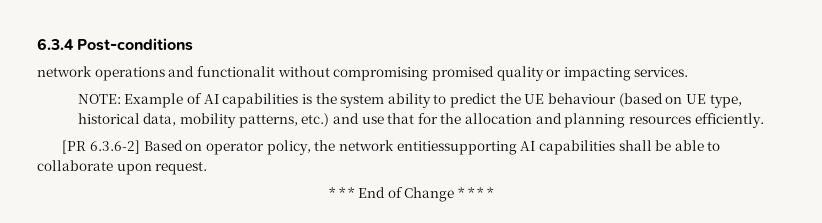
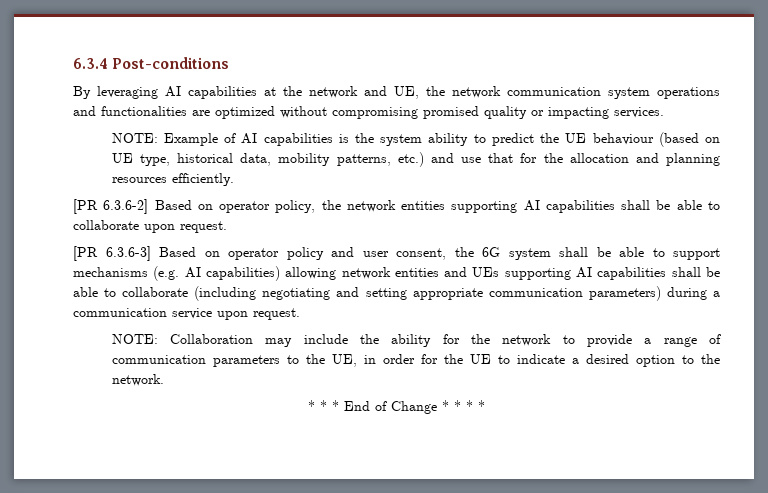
[37,66,275,81] network operations and functionalit -> [73,86,720,99] [73,106,275,119] By leveraging AI capabilities at the network and UE, the network communication system operations and functionalities are optimized
[396,141,517,155] entitiessupporting -> [401,201,518,213] entities supporting
(208, 168) none -> [73,246,720,261] [73,266,720,281] [73,286,720,301] [73,308,300,320] [111,334,721,347] [111,354,721,367] [111,374,164,386] // [PR 6.3.6-3] Based on operator policy and user consent, the 6G system shall be able to support mechanisms (e.g. AI capabilities) allowing network entities and UEs supporting AI capabilities shall be able to collaborate (including negotiating and setting appropriate communication parameters) during a communication service upon request. // NOTE: Collaboration may include the ability for the network to provide a range of communication parameters to the UE, in order for the UE to indicate a desired option to the network.

